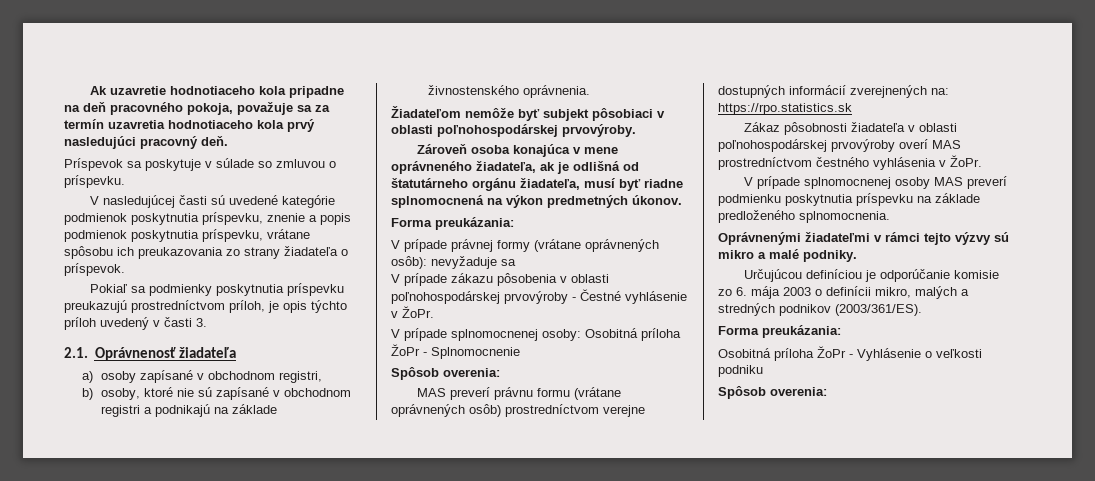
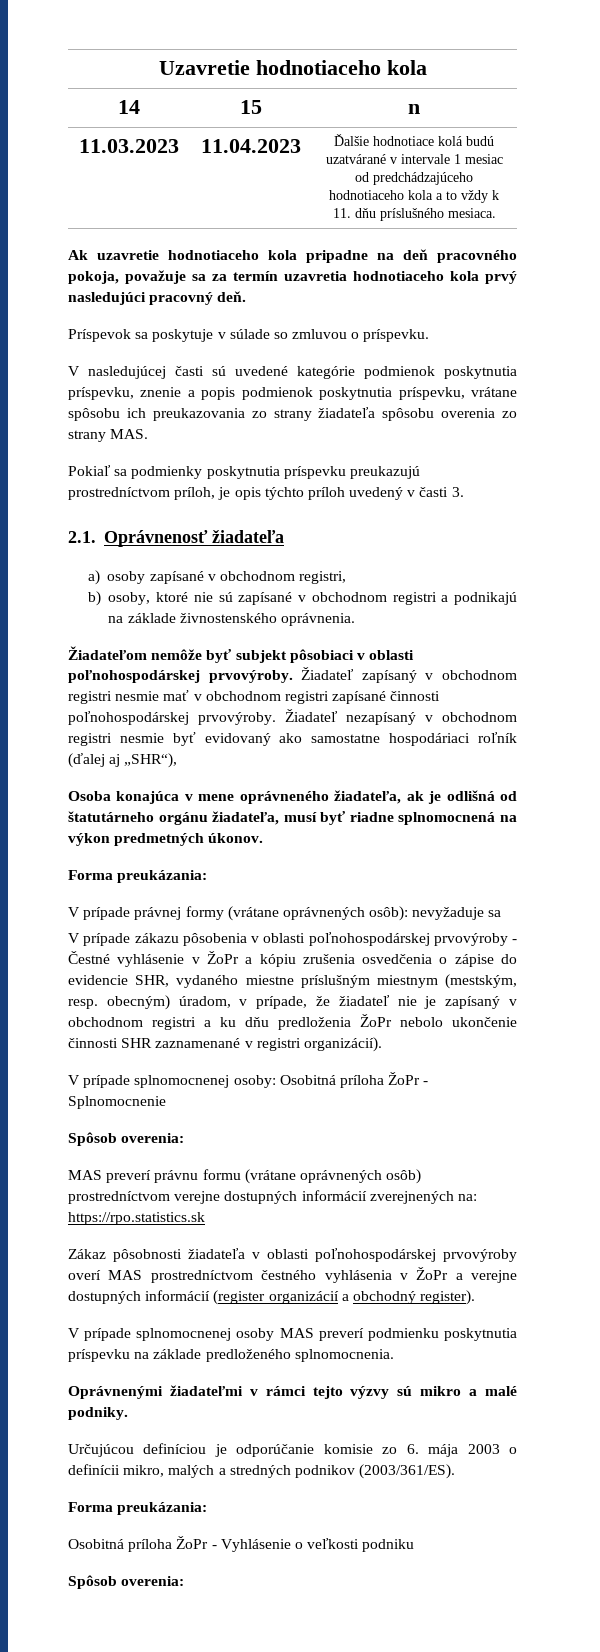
(90, 90) none -> [158,60,427,75] [118,100,140,114] [239,100,262,114] [408,104,420,114] [79,139,179,153] [200,139,301,153] [334,134,494,146] [325,154,503,164] [355,172,473,185] [329,190,499,203] [332,208,496,221] Uzavretie hodnotiaceho kola // 14 | 15 | n // 11.03.2023 | 11.04.2023 | Ďalšie hodnotiace kolá budú uzatvárané v intervale 1 mesiac od predchádzajúceho hodnotiaceho kola a to vždy k 11. dňu príslušného mesiaca. //
[341,249,348,256] [64,263,125,276] o príspevok. -> [382,408,517,421] [68,429,149,442] spôsobu overenia zo strany MAS.
[417,144,511,154] // Zároveň osoba -> [301,667,517,683] [68,690,441,704] [68,709,517,725] [68,732,517,746] [68,753,178,768] [68,791,111,801] Žiadateľ zapísaný v obchodnom registri nesmie mať v obchodnom registri zapísané činnosti poľnohospodárskej prvovýroby. Žiadateľ nezapísaný v obchodnom registri nesmie byť evidovaný ako samostatne hospodáriaci roľník (ďalej aj „SHR“), // Osoba
[402,306,434,318] ŽoPr. -> [206,951,518,967] [68,974,517,989] [68,995,517,1010] [68,1014,517,1030] [68,1037,382,1052] ŽoPr a kópiu zrušenia osvedčenia o zápise do evidencie SHR, vydaného miestne príslušným miestnym (mestským, resp. obecným) úradom, v prípade, že žiadateľ nie je zapísaný v obchodnom registri a ku dňu predloženia ŽoPr nebolo ukončenie činnosti SHR zaznamenané v registri organizácií).
[950,155,982,167] ŽoPr. -> [416,1267,517,1283] [68,1290,476,1305] ŽoPr a verejne dostupných informácií (register organizácií a obchodný register).

